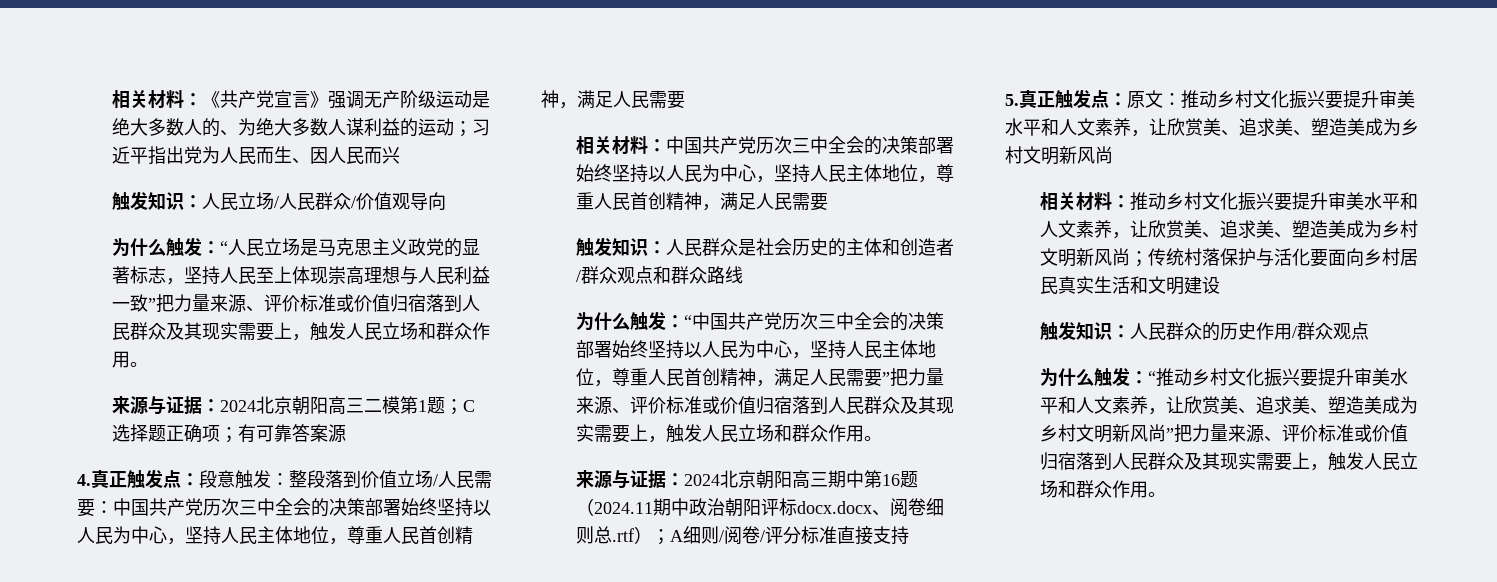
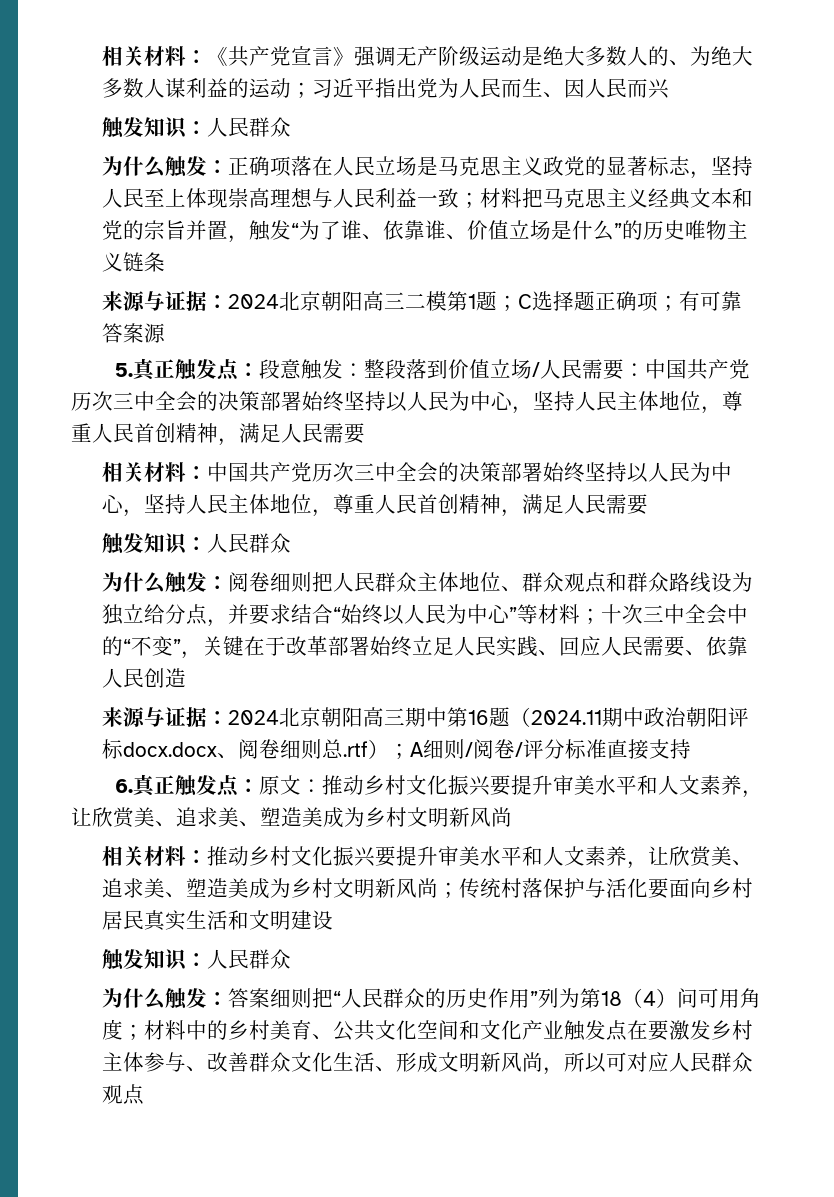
[237,192,446,211] [111,237,228,257] 立场/人民群众/价值观导向 // 为什么触发：“ -> [249,117,292,137] [102,156,334,178] 群众 // 为什么触发：正确项落在
[147,294,480,313] [111,322,490,341] [111,351,148,368] ”把力量来源、评价标准或价值归宿落到人民群众及其现实需要上，触发人民立场和群众作用。 -> [459,188,754,209] [102,220,749,243] [102,252,166,272] ；材料把马克思主义经典文本和党的宗旨并置，触发“为了谁、依靠谁、价值立场是什么”的历史唯物主义链条
[77,474,91,486] 4. -> [114,363,133,377] 5.
[737,238,954,257] [575,270,581,282] 是社会历史的主体和创造者/ -> [102,572,523,594] // 为什么触发：阅卷细则把人民群众主体地位、
[575,311,944,331] [575,340,936,359] [575,368,944,387] [575,396,954,415] [575,424,882,443] // 为什么触发：“中国共产党历次三中全会的决策部署始终坚持以人民为中心，坚持人民主体地位，尊重人民首创精神，满足人民需要”把力量来源、评价标准或价值归宿落到人民群众及其现实需要上，触发人民立场和群众作用。 -> [711,572,754,592] [102,604,749,627] [102,636,749,659] [102,668,187,688] 设为独立给分点，并要求结合“始终以人民为中心”等材料；十次三中全会中的“不变”，关键在于改革部署始终立足人民实践、回应人民需要、依靠人民创造
[1005,94,1019,106] 5. -> [114,779,133,793] 6.
[1201,322,1369,341] [1039,367,1408,387] [1039,396,1418,415] [1039,424,1408,443] [1039,452,1418,471] [1039,480,1166,498] 的历史作用/群众观点 // 为什么触发：“推动乡村文化振兴要提升审美水平和人文素养，让欣赏美、追求美、塑造美成为乡村文明新风尚”把力量来源、评价标准或价值归宿落到人民群众及其现实需要上，触发人民立场和群众作用。 -> [102,988,762,1010] [102,1019,754,1041] [102,1052,754,1075] [102,1084,145,1105] // 为什么触发：答案细则把“人民群众的历史作用”列为第18（4）问可用角度；材料中的乡村美育、公共文化空间和文化产业触发点在要激发乡村主体参与、改善群众文化生活、形成文明新风尚，所以可对应人民群众观点

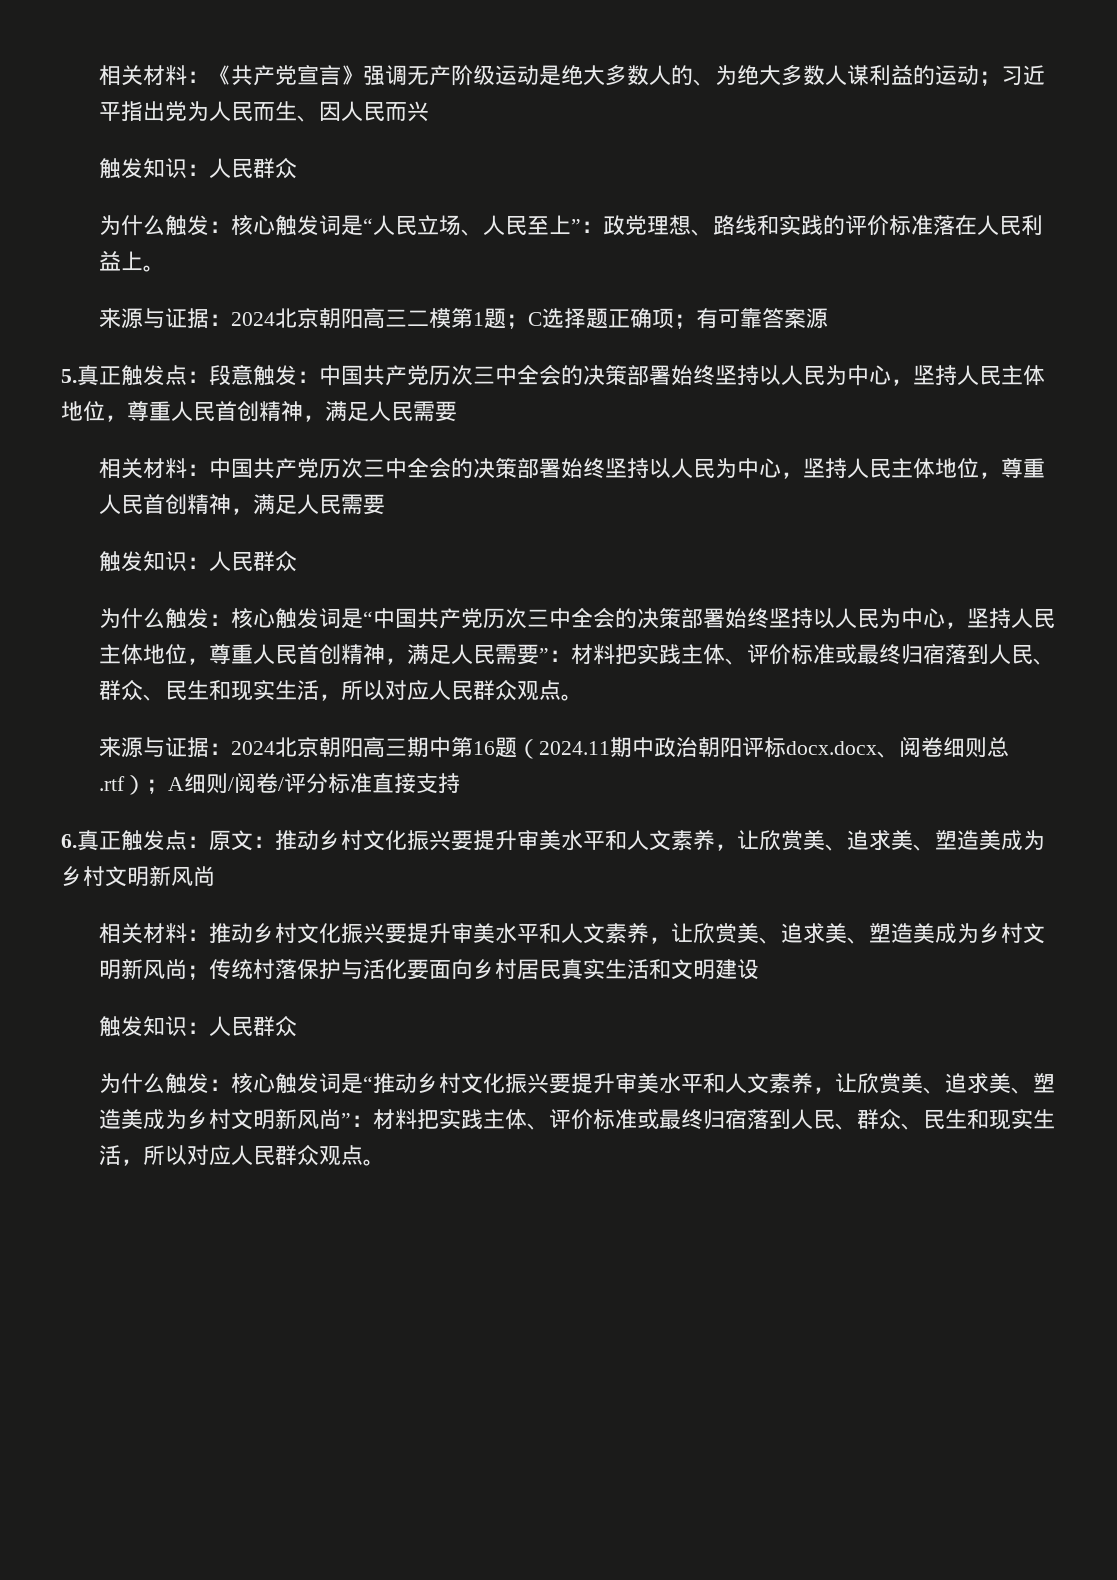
[228,156,754,179] [102,188,754,209] [102,220,749,243] [102,252,166,272] 正确项落在人民立场是马克思主义政党的显著标志，坚持人民至上体现崇高理想与人民利益一致；材料把马克思主义经典文本和党的宗旨并置，触发“为了谁、依靠谁、价值立场是什么”的历史唯物主义链条 -> [230,215,1043,236] [98,250,165,272] 核心触发词是“人民立场、人民至上”：政党理想、路线和实践的评价标准落在人民利益上。
[363,359,645,380] 整段落到价值立场/人民需要： -> (319, 377) none
[228,572,754,593] [102,604,749,627] [102,636,749,659] [102,668,187,688] 阅卷细则把人民群众主体地位、群众观点和群众路线设为独立给分点，并要求结合“始终以人民为中心”等材料；十次三中全会中的“不变”，关键在于改革部署始终立足人民实践、回应人民需要、依靠人民创造 -> [230,608,1055,629] [98,644,1055,665] [98,680,583,701] 核心触发词是“中国共产党历次三中全会的决策部署始终坚持以人民为中心，坚持人民主体地位，尊重人民首创精神，满足人民需要”：材料把实践主体、评价标准或最终归宿落到人民、群众、民生和现实生活，所以对应人民群众观点。
[228,988,762,1008] [102,1019,754,1041] [102,1052,754,1075] [102,1084,145,1105] 答案细则把“人民群众的历史作用”列为第18（4）问可用角度；材料中的乡村美育、公共文化空间和文化产业触发点在要激发乡村主体参与、改善群众文化生活、形成文明新风尚，所以可对应人民群众观点 -> [230,1073,1055,1094] [98,1109,1055,1130] [98,1145,385,1166] 核心触发词是“推动乡村文化振兴要提升审美水平和人文素养，让欣赏美、追求美、塑造美成为乡村文明新风尚”：材料把实践主体、评价标准或最终归宿落到人民、群众、民生和现实生活，所以对应人民群众观点。

